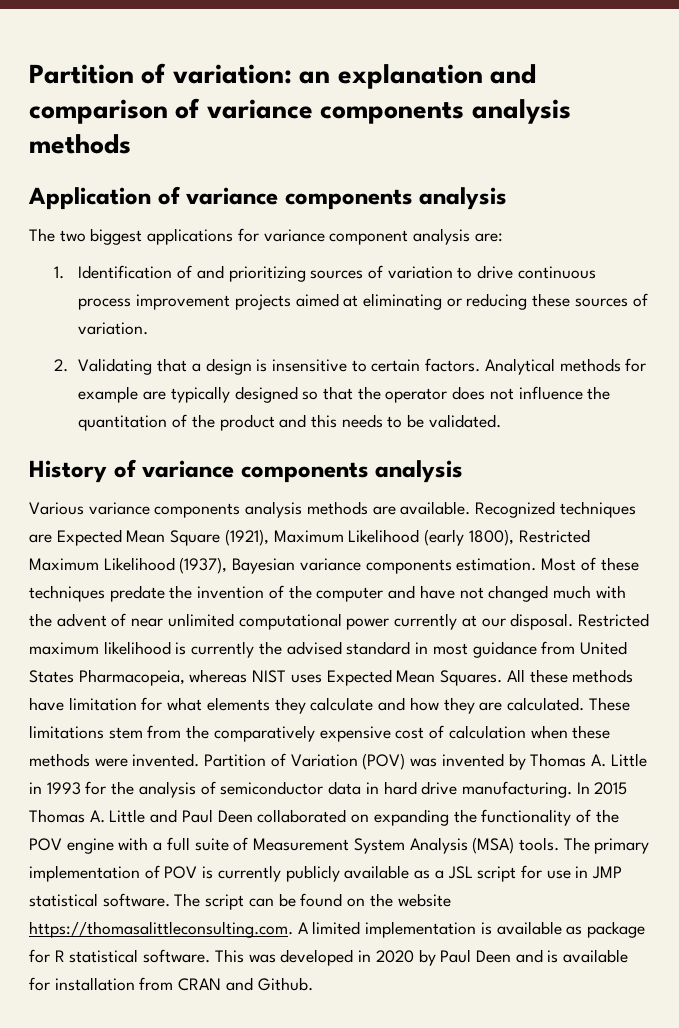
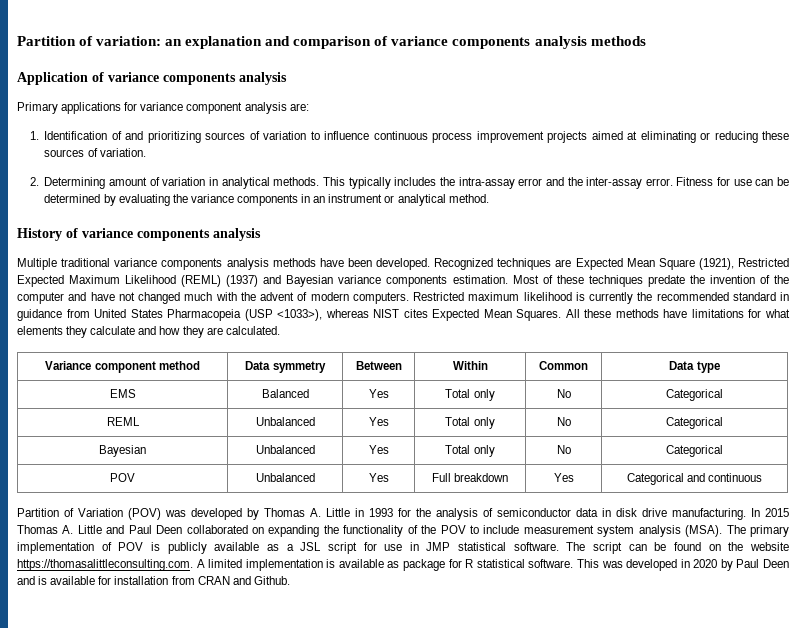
[29,228,143,245] The two biggest -> [17,102,58,114] Primary
[477,265,514,279] drive -> [324,131,370,140] influence
[78,358,647,375] [78,386,611,403] [78,414,501,431] Validating that a design is insensitive to certain factors. Analytical methods for example are typically designed so that the operator does not influence the quantitation of the product and this needs to be validated. -> [44,177,790,189] [44,194,489,206] Determining amount of variation in analytical methods. This typically includes the intra-assay error and the inter-assay error. Fitness for use can be determined by evaluating the variance components in an instrument or analytical method.
[29,501,471,518] Various variance components analysis methods are available. -> [17,258,430,270] Multiple traditional variance components analysis methods have been developed.
[273,529,590,546] [29,557,228,574] Maximum Likelihood (early 1800), Restricted Maximum Likelihood (1937), -> [738,258,789,267] [17,275,282,287] Restricted Expected Maximum Likelihood (REML) (1937) and
[131,613,574,630] near unlimited computational power currently at our disposal. -> [310,292,409,304] modern computers.
[286,641,342,655] advised -> [656,292,729,301] recommended
[432,643,468,655] most -> (789, 296) none
[78,669,185,686] Pharmacopeia, -> [167,309,323,321] Pharmacopeia (USP <1033>),
[290,674,322,683] uses -> [403,309,428,318] cites
[68,697,137,711] limitation -> [691,309,744,318] limitations
[588,697,630,711] [29,725,611,742] [29,753,200,767] These limitations stem from the comparatively expensive cost of calculation when these methods were invented. -> [45,361,200,373] [245,361,326,373] [355,361,402,370] [452,361,488,370] [539,361,588,370] [669,361,720,373] [109,389,136,398] [261,389,309,398] [368,389,389,398] [445,389,495,401] [556,389,571,398] [666,389,723,401] [106,417,140,426] [255,417,315,426] [368,417,389,426] [445,417,495,429] [556,417,571,426] [666,417,723,429] [99,445,146,457] [255,445,315,454] [368,445,389,454] [445,445,495,457] [556,445,571,454] [666,445,723,457] [110,473,135,482] [255,473,315,482] [368,473,389,482] [431,473,509,482] [553,473,574,482] [626,473,763,485] // Variance component method | Data symmetry | Between | Within | Common | Data type // EMS | Balanced | Yes | Total only | No | Categorical // REML | Unbalanced | Yes | Total only | No | Categorical // Bayesian | Unbalanced | Yes | Total only | No | Categorical // POV | Unbalanced | Yes | Full breakdown | Yes | Categorical and continuous //
[441,753,504,767] invented -> [191,508,242,520] developed
[383,781,417,795] hard -> [616,508,637,517] disk
[66,837,559,854] engine with a full suite of Measurement System Analysis (MSA) tools. -> [470,525,723,537] to include measurement system analysis (MSA).
[217,865,281,882] currently -> (160, 546) none

